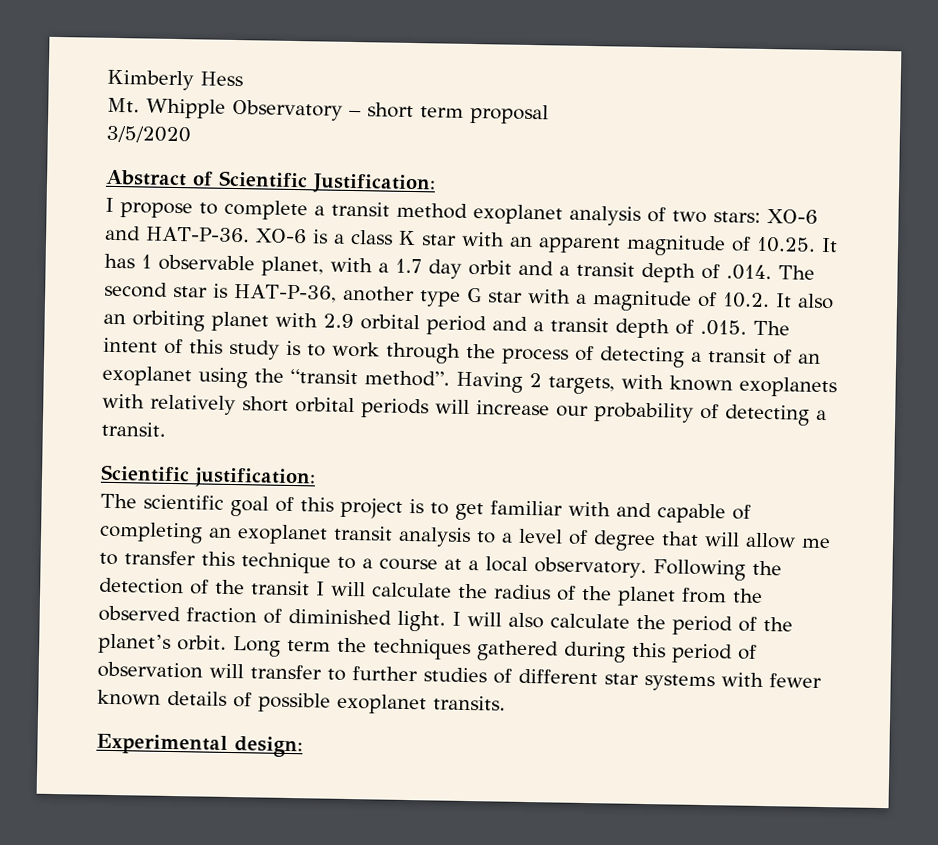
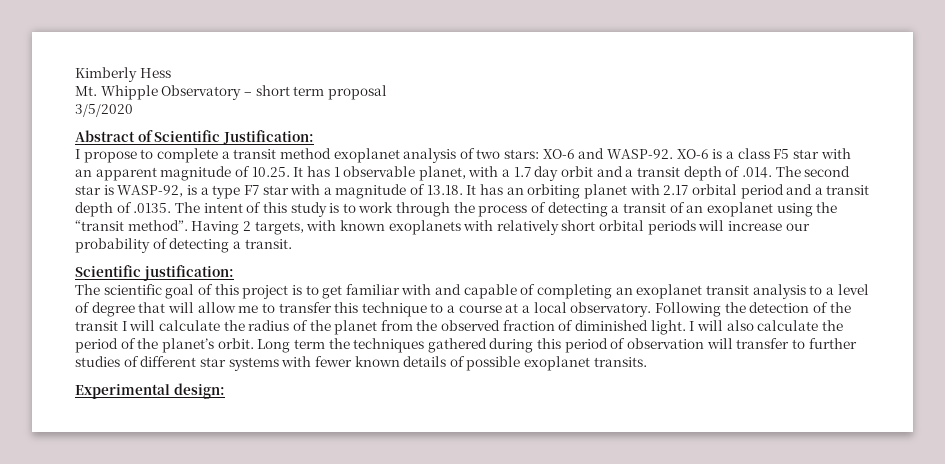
[146,226,250,243] HAT-P-36. -> [607,149,674,159] WASP-92.
[397,230,416,246] K -> [773,149,790,159] F5
[234,284,482,307] HAT-P-36, another type G -> [117,185,259,199] WASP-92, is a type F7
[721,292,834,310] 10.2. It also -> [426,184,504,195] 13.18. It has
[323,313,354,329] 2.9 -> [663,185,689,195] 2.17
[700,319,747,336] .015. -> [133,203,172,213] .0135.

